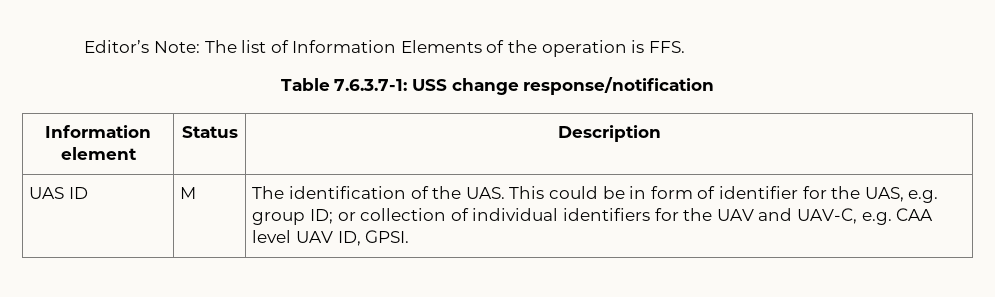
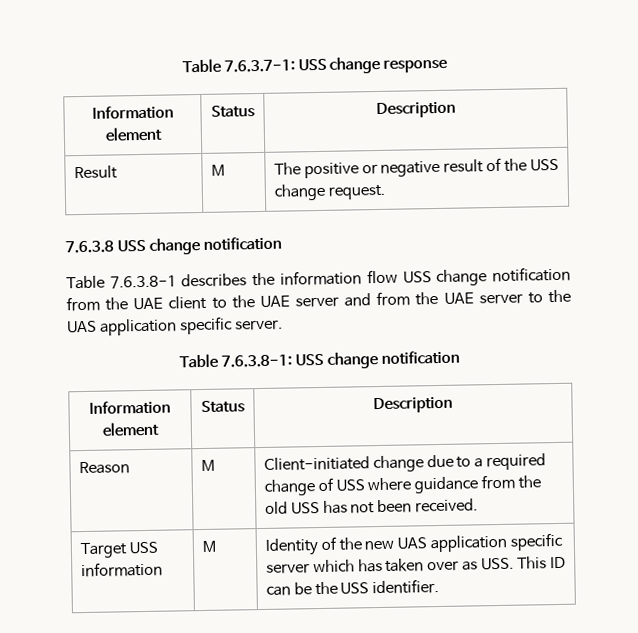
[84,40,685,57] Editor’s Note: The list of Information Elements of the operation is FFS. // -> (181, 66) none
[523,77,715,95] [44,125,151,138] [60,147,137,160] [181,126,238,138] [557,125,661,142] [29,187,89,199] response/notification // Information element | Status | Description // UAS ID -> [383,58,449,73] [91,105,174,120] [104,126,163,142] [210,105,255,118] [375,101,456,119] [73,165,118,180] response // Information element | Status | Description // Result
[289,186,939,203] [252,208,934,225] [252,230,410,246] identification of the UAS. This could be in form of identifier for the UAS, e.g. group ID; or collection of individual identifiers for the UAV and UAV-C, e.g. CAA level UAV ID, GPSI. -> [303,157,560,179] [273,183,386,201] [65,236,282,255] [66,266,571,290] [66,289,572,312] [67,316,283,336] [179,350,460,369] [89,400,171,415] [102,421,159,437] [200,400,245,414] [372,396,453,414] [78,461,130,475] [200,459,215,472] [263,453,547,473] [263,474,542,496] [264,498,479,515] [79,541,158,559] [80,561,163,578] [201,540,216,553] [264,532,564,556] [265,556,567,574] [265,578,440,596] positive or negative result of the USS change request. // 7.6.3.8 USS change notification // Table 7.6.3.8-1 describes the information flow USS change notification from the UAE client to the UAE server and from the UAE server to the UAS application specific server. // Table 7.6.3.8-1: USS change notification // Information element | Status | Description // Reason | M | Client-initiated change due to a required change of USS where guidance from the old USS has not been received. // Target USS information | M | Identity of the new UAS application specific server which has taken over as USS. This ID can be the USS identifier.

